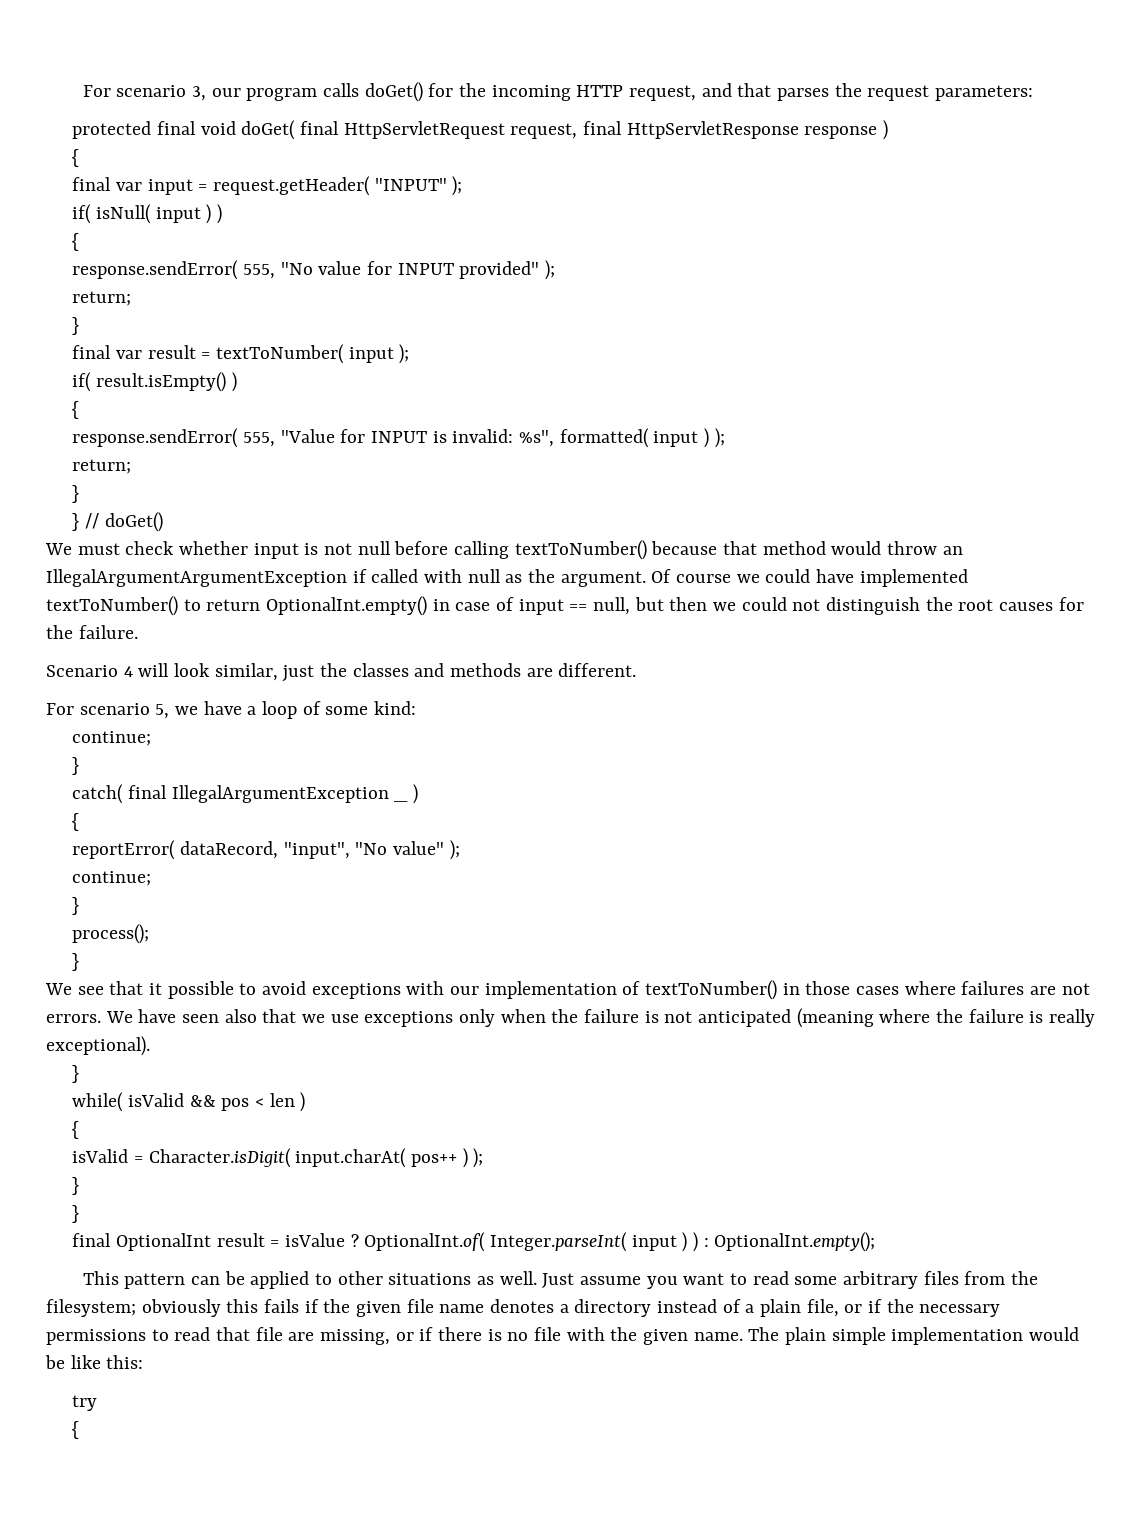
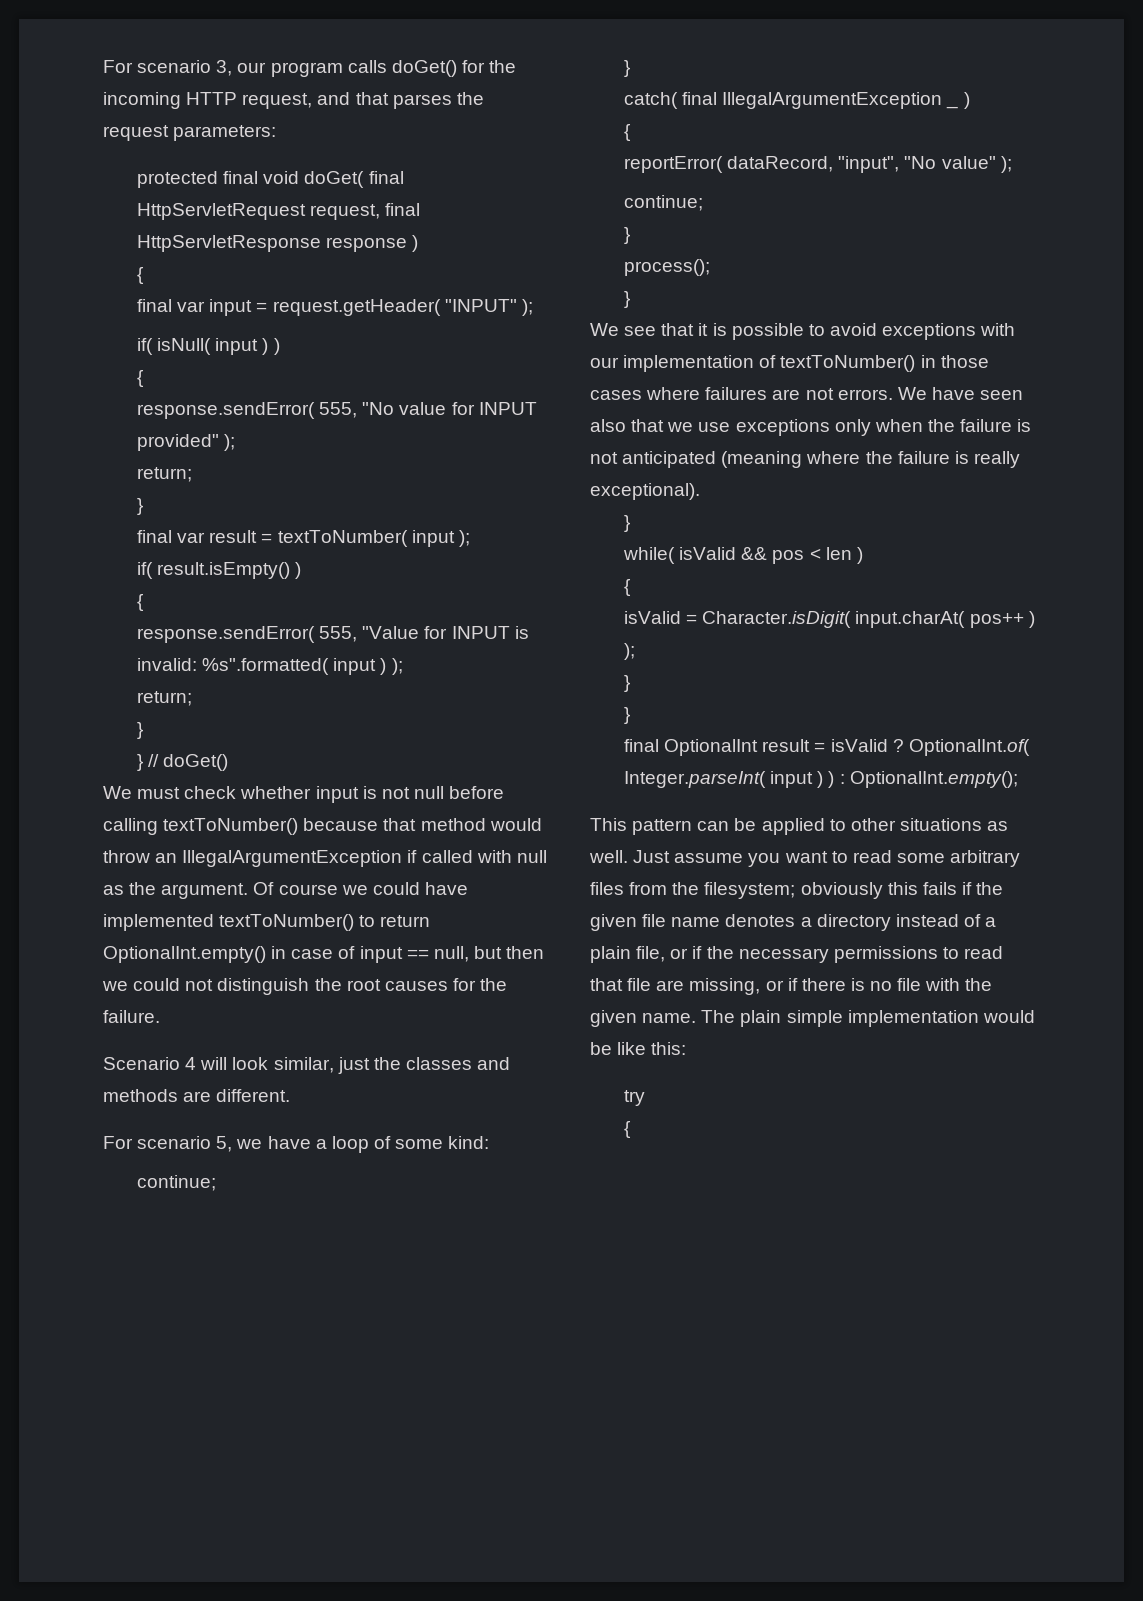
[519,428,649,448] %s", formatted( -> [202,658,330,675] %s".formatted(
[46,569,347,587] IllegalArgumentArgumentException -> [182,850,403,867] IllegalArgumentException
(163, 989) none -> [712,323,727,336] is
[285,1233,346,1247] isValue -> [830,739,888,752] isValid

